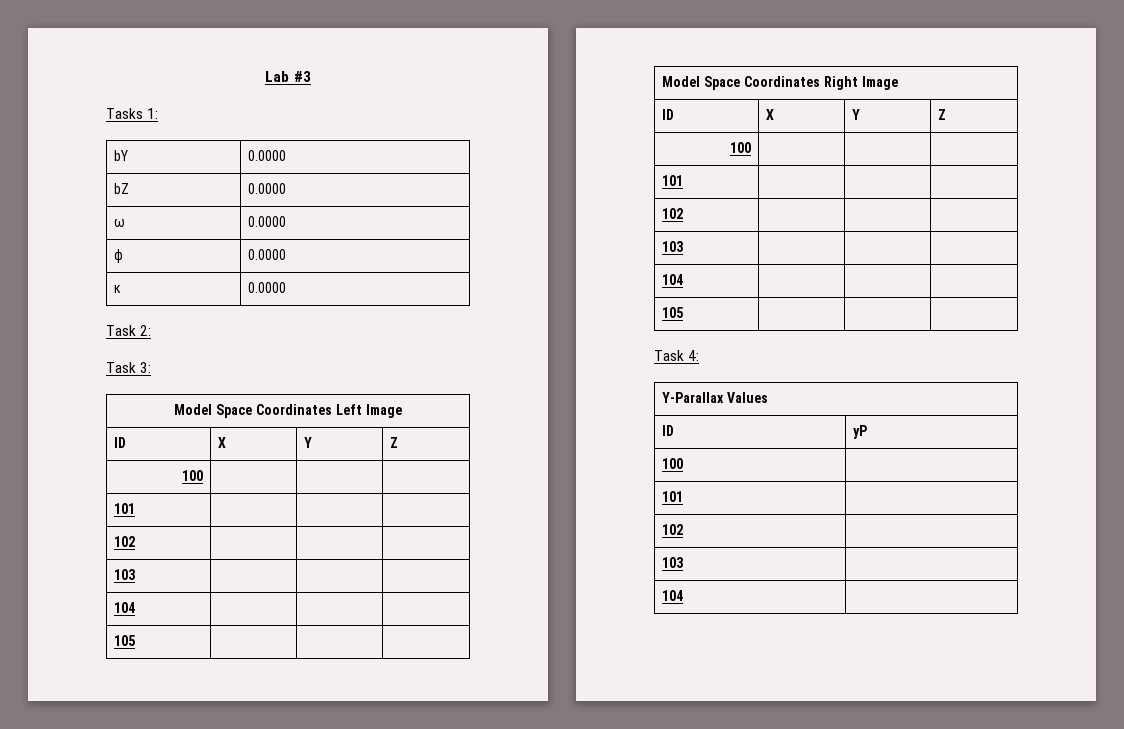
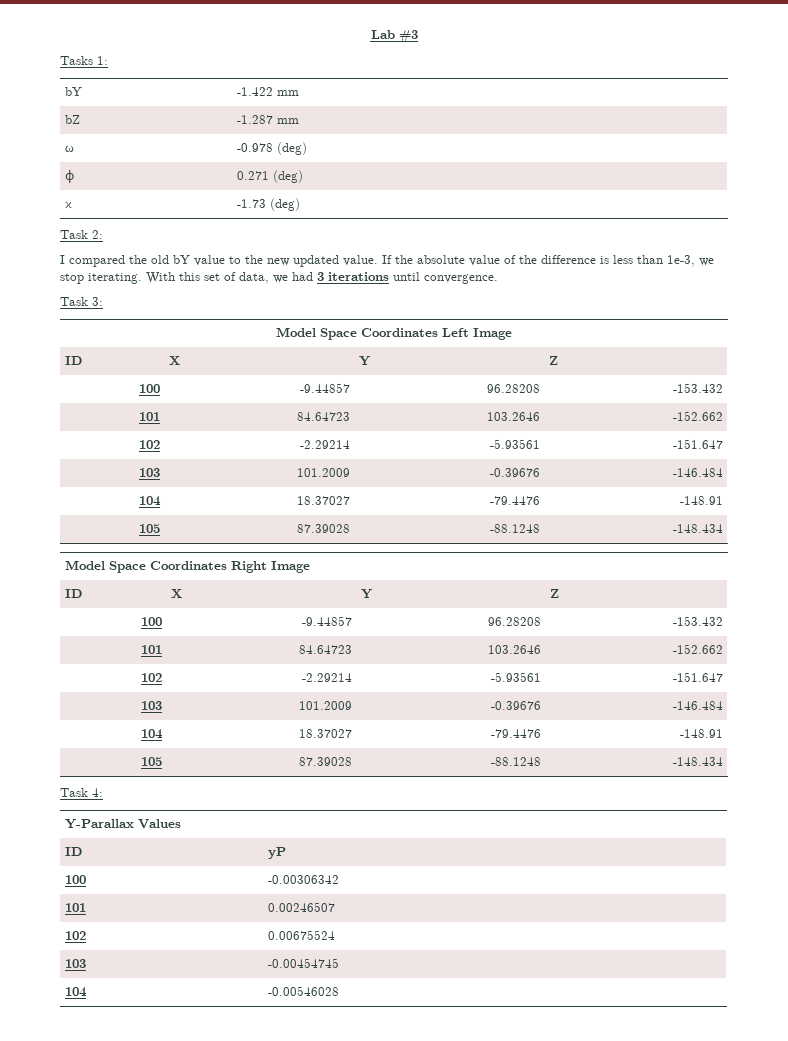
[248,150,287,161] 0.0000 -> [237,87,300,96] -1.422 mm
[248,183,287,194] 0.0000 -> [237,115,300,124] -1.287 mm
[248,216,287,227] 0.0000 -> [237,142,308,155] -0.978 (deg)
[248,249,287,260] 0.0000 -> [237,170,304,183] 0.271 (deg)
[248,282,287,293] 0.0000 -> [237,198,301,211] -1.73 (deg)
(152, 330) none -> [60,255,714,267] [60,272,498,284] // I compared the old bY value to the new updated value. If the absolute value of the difference is less than 1e-3, we stop iterating. With this set of data, we had 3 iterations until convergence.
[114,503,136,514] [114,536,136,547] [114,569,136,580] [114,602,136,613] [114,635,136,646] | | // 101 | | | // 102 | | | // 103 | | | // 104 | | | // 105 | | | -> [299,383,350,393] [486,384,540,393] [672,383,723,393] [138,412,160,421] [296,412,350,421] [486,412,540,421] [672,411,723,421] [138,440,160,449] [299,440,350,449] [489,439,540,449] [672,439,723,449] [138,468,160,477] [296,468,350,477] [489,468,540,477] [672,468,723,477] [138,496,161,506] [296,496,350,505] [489,496,540,505] [679,496,723,505] [138,524,160,533] [296,524,350,533] [489,524,540,533] [672,524,723,533] -9.44857 | 96.28208 | -153.432 // 101 | 84.64723 | 103.2646 | -152.662 // 102 | -2.29214 | -5.93561 | -151.647 // 103 | 101.2009 | -0.39676 | -146.484 // 104 | 18.37027 | -79.4476 | -148.91 // 105 | 87.39028 | -88.1248 | -148.434
[662,175,684,186] [662,208,684,219] [662,241,684,252] [662,274,684,285] [662,307,684,318] | | // 101 | | | // 102 | | | // 103 | | | // 104 | | | // 105 | | | -> [301,616,352,626] [487,617,541,626] [672,616,723,626] [140,645,162,654] [298,645,352,654] [487,645,541,654] [672,644,723,654] [140,673,162,682] [301,673,352,682] [490,672,541,682] [672,672,723,682] [140,701,162,710] [298,701,352,710] [490,701,541,710] [672,701,723,710] [140,729,163,739] [298,729,352,738] [490,729,541,738] [679,729,723,738] [140,757,162,766] [298,757,352,766] [490,757,541,766] [672,757,723,766] -9.44857 | 96.28208 | -153.432 // 101 | 84.64723 | 103.2646 | -152.662 // 102 | -2.29214 | -5.93561 | -151.647 // 103 | 101.2009 | -0.39676 | -146.484 // 104 | 18.37027 | -79.4476 | -148.91 // 105 | 87.39028 | -88.1248 | -148.434
[662,491,684,502] [662,524,684,535] [662,557,684,568] [662,590,684,601] // 101 | // 102 | // 103 | // 104 | -> [268,875,340,884] [65,903,87,912] [268,902,336,912] [65,931,87,940] [268,930,336,940] [65,959,87,968] [268,958,340,968] [65,987,88,997] [268,986,340,996] -0.00306342 // 101 | 0.00246507 // 102 | 0.00675524 // 103 | -0.00454745 // 104 | -0.00546028

